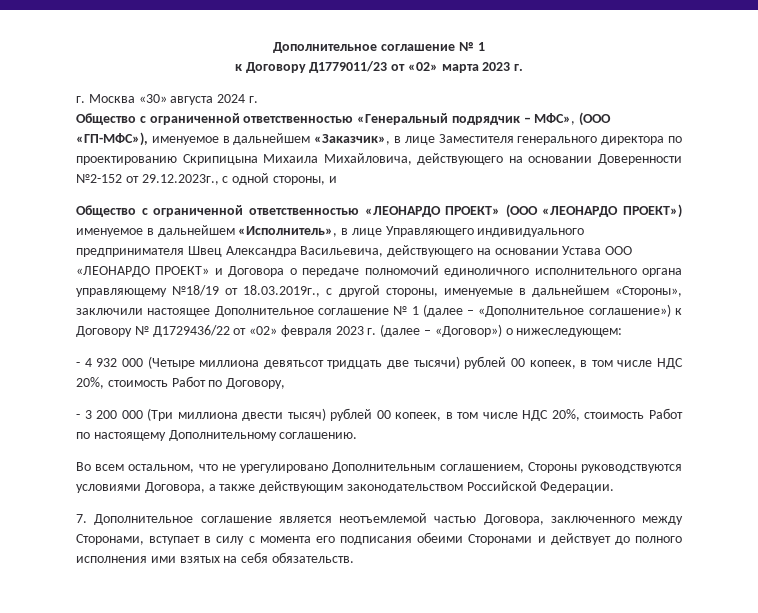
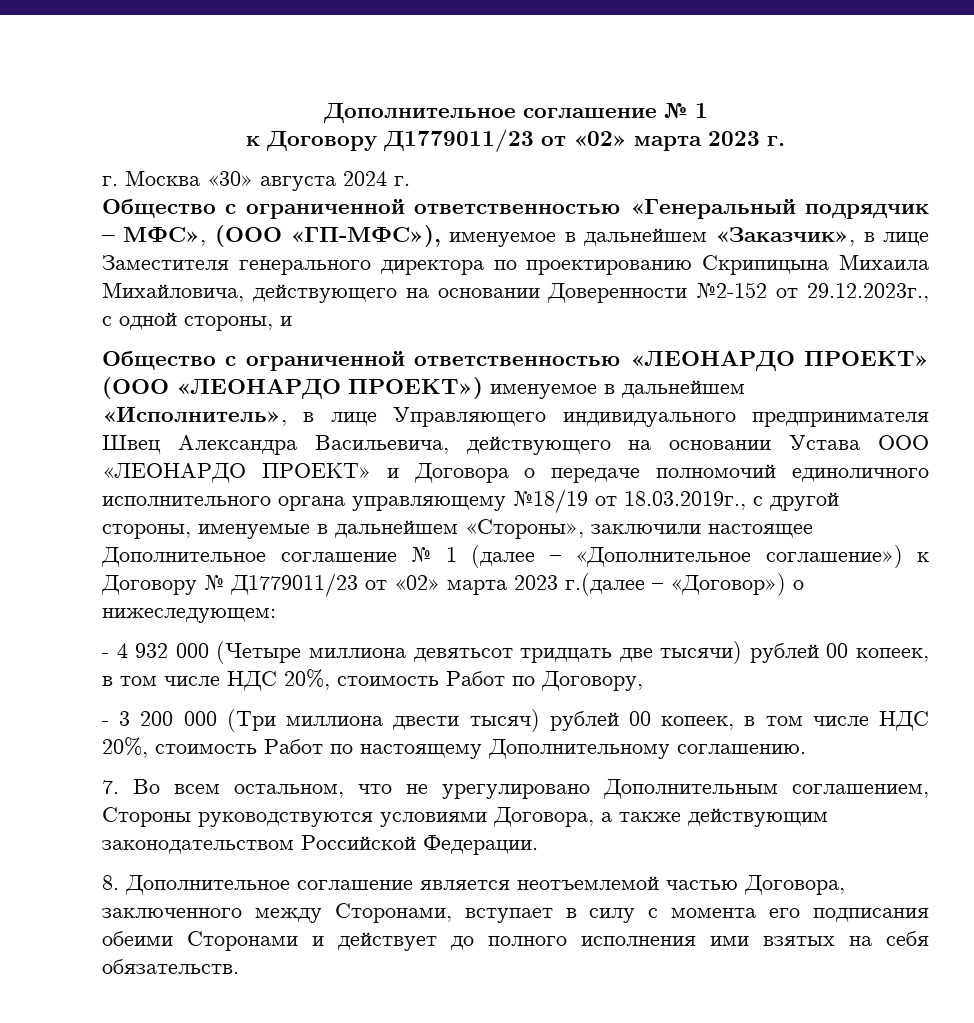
[152,324,421,337] Д1729436/22 от «02» февраля 2023 г. (далее -> [230,573,645,597] Д1779011/23 от «02» марта 2023 г.(далее
(358, 435) none -> [102,780,119,794] 7.
[76,514,87,523] 7. -> [102,875,119,890] 8.

